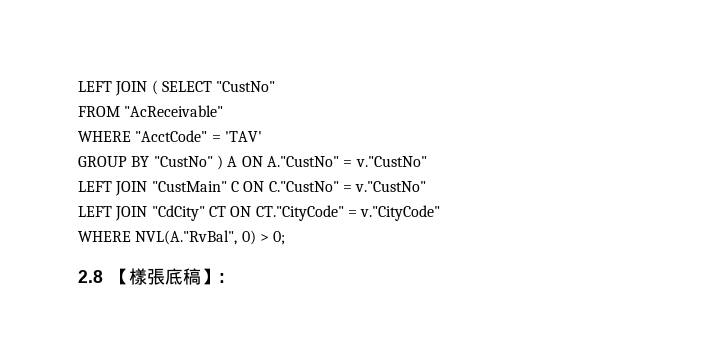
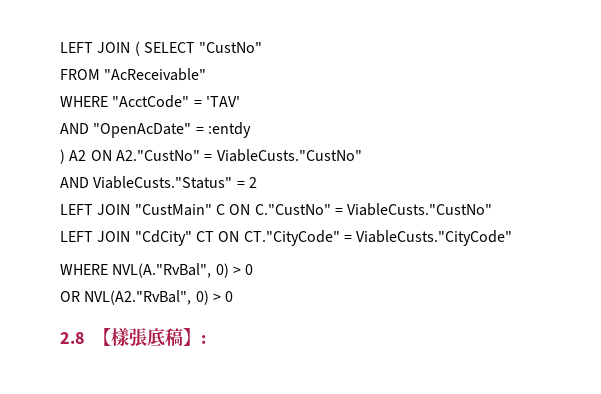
[78,155,427,170] GROUP BY "CustNo" ) A ON A."CustNo" = v."CustNo" -> [60,122,251,138] [60,149,362,164] [60,176,257,189] AND "OpenAcDate" = :entdy // ) A2 ON A2."CustNo" = ViableCusts."CustNo" // AND ViableCusts."Status" = 2
[355,181,427,192] v."CustNo" -> [347,203,493,216] ViableCusts."CustNo"
[360,205,441,221] v."CityCode" -> [356,230,513,246] ViableCusts."CityCode"
[273,231,286,245] 0; -> [245,264,254,275] [60,290,234,305] 0 // OR NVL(A2."RvBal", 0) > 0

